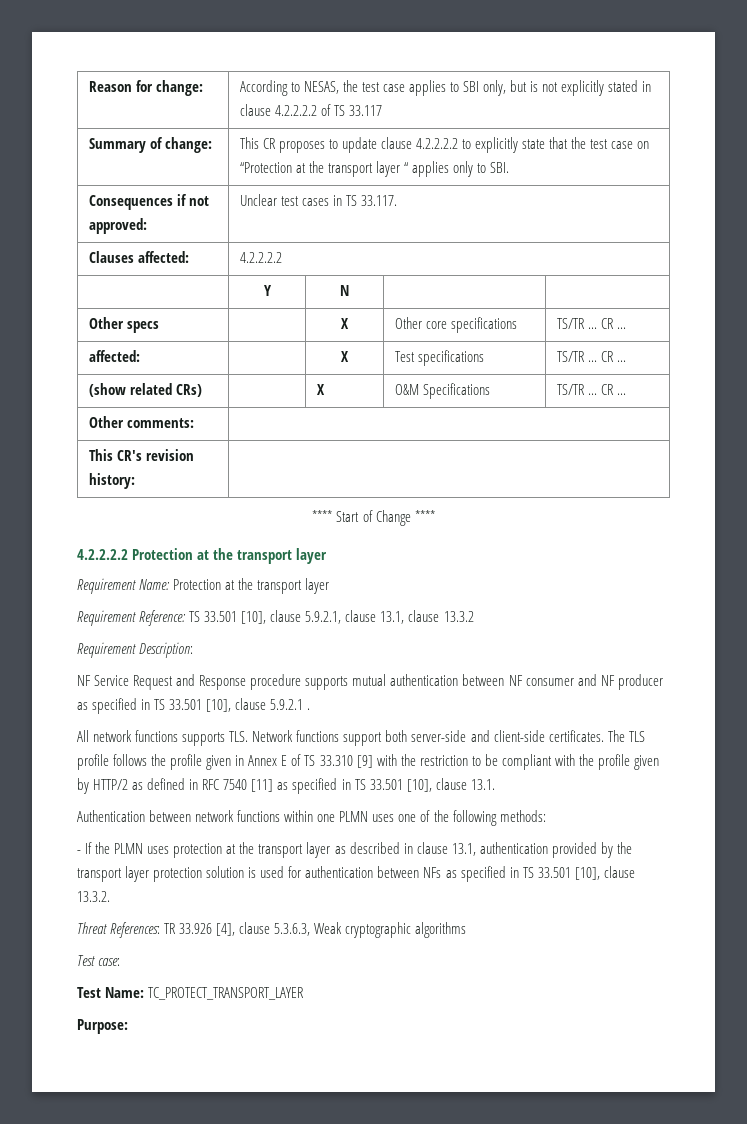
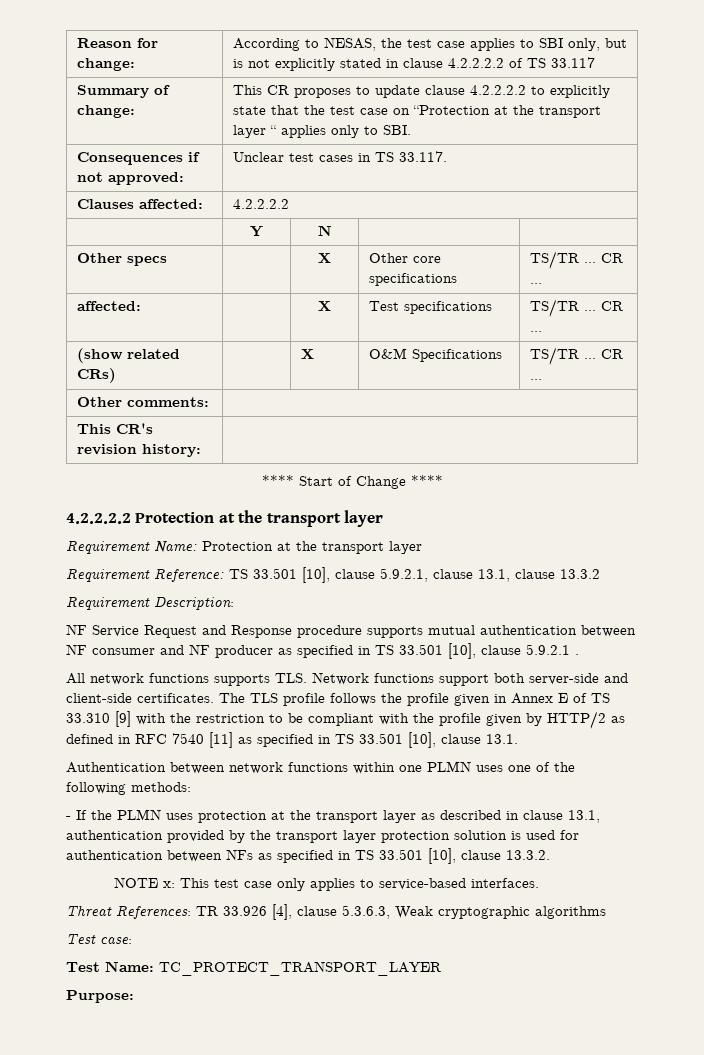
(110, 896) none -> [114,877,540,891] // NOTE x: This test case only applies to service-based interfaces.

